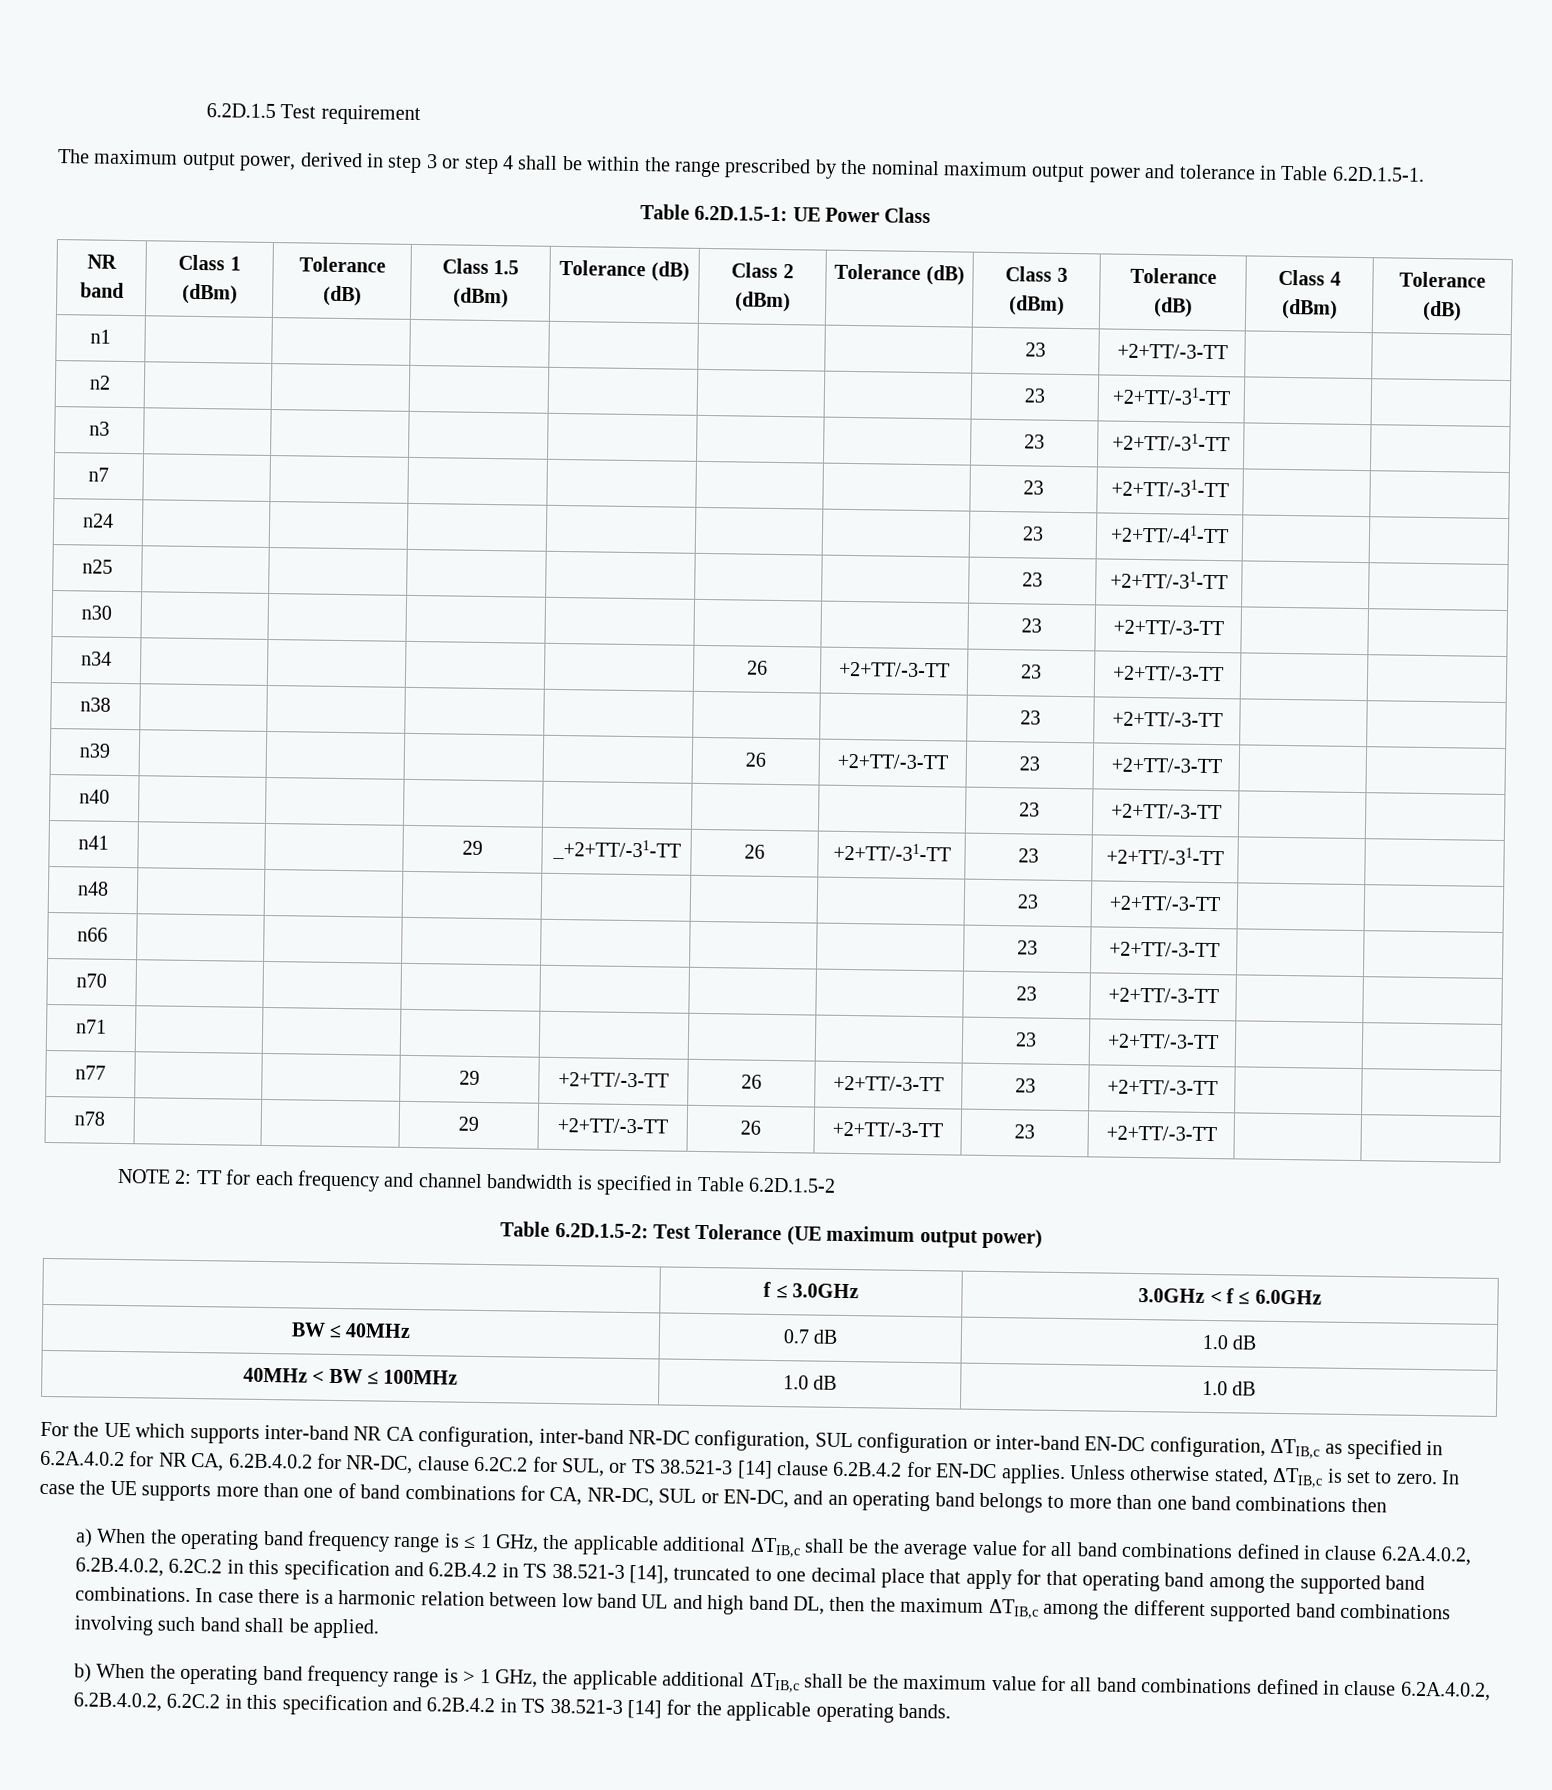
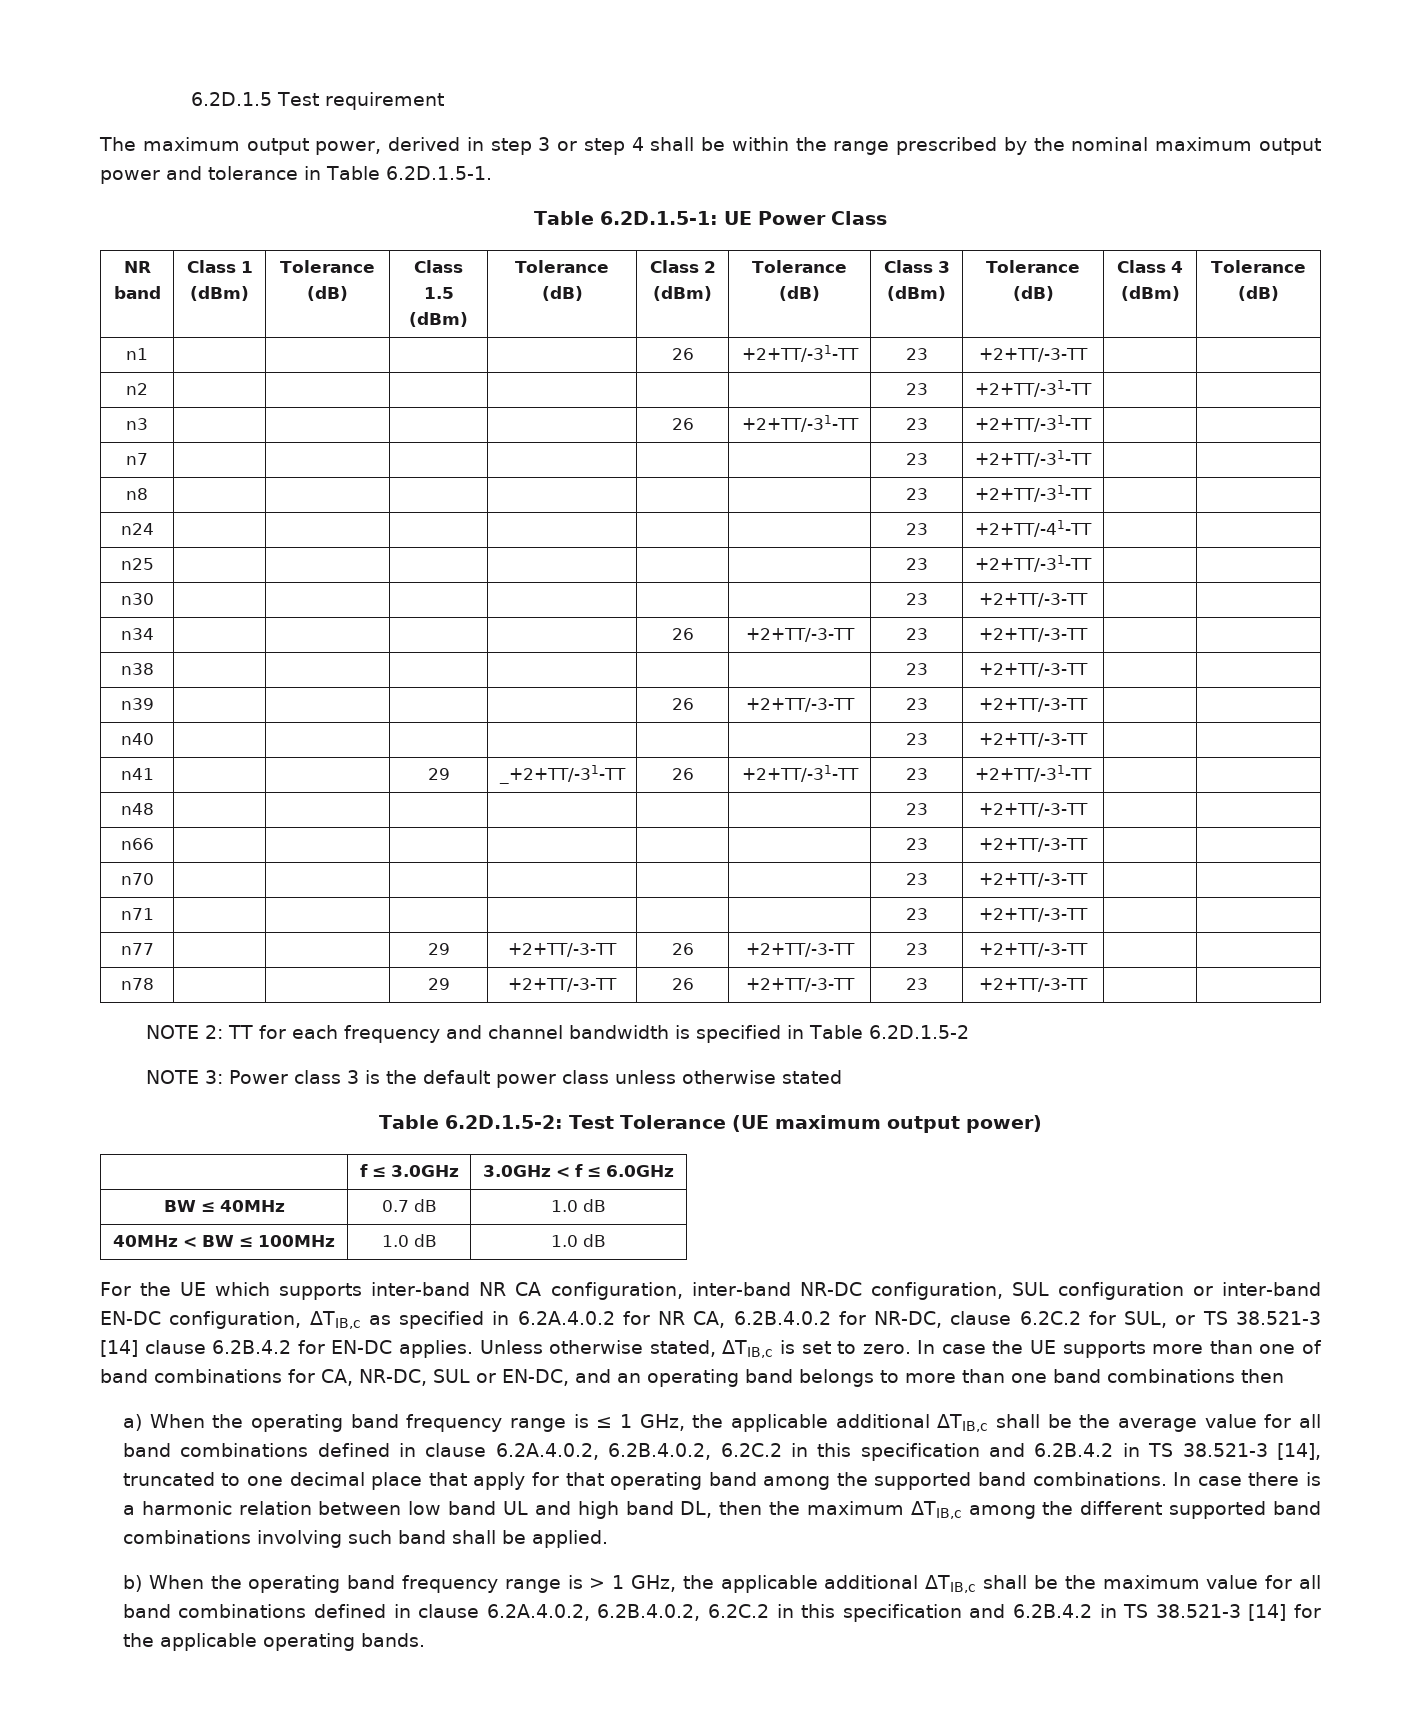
(111, 336) | -> [671,348,694,360] [741,345,859,362] 26 | +2+TT/-31-TT
[1024,434,1045,449] [1112,432,1230,452] [88,467,109,482] | | | 23 | +2+TT/-31-TT | | // n7 -> [671,418,694,430] [741,415,859,432] [905,418,928,430] [975,415,1093,432] [126,453,148,465] [905,453,928,465] [975,450,1093,467] [126,488,148,500] | 26 | +2+TT/-31-TT | 23 | +2+TT/-31-TT | | // n7 | | | | | | | 23 | +2+TT/-31-TT | | // n8
(837, 1185) none -> [145,1070,842,1088] // NOTE 3: Power class 3 is the default power class unless otherwise stated

